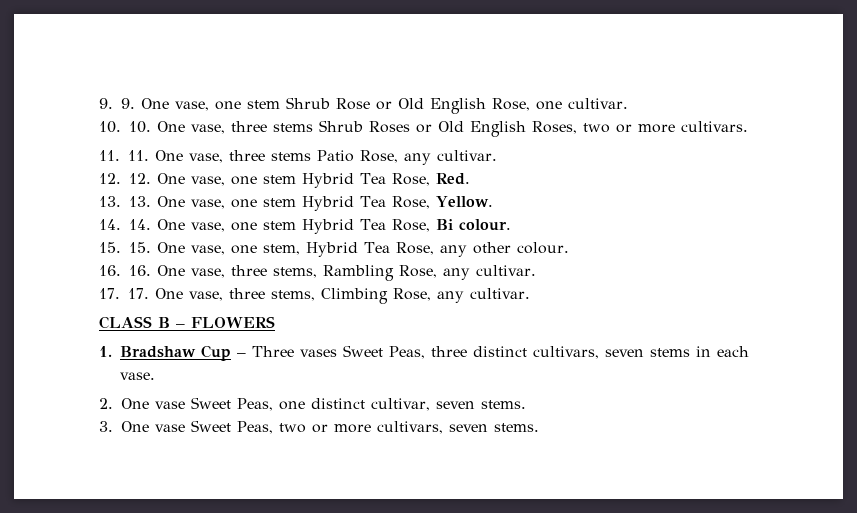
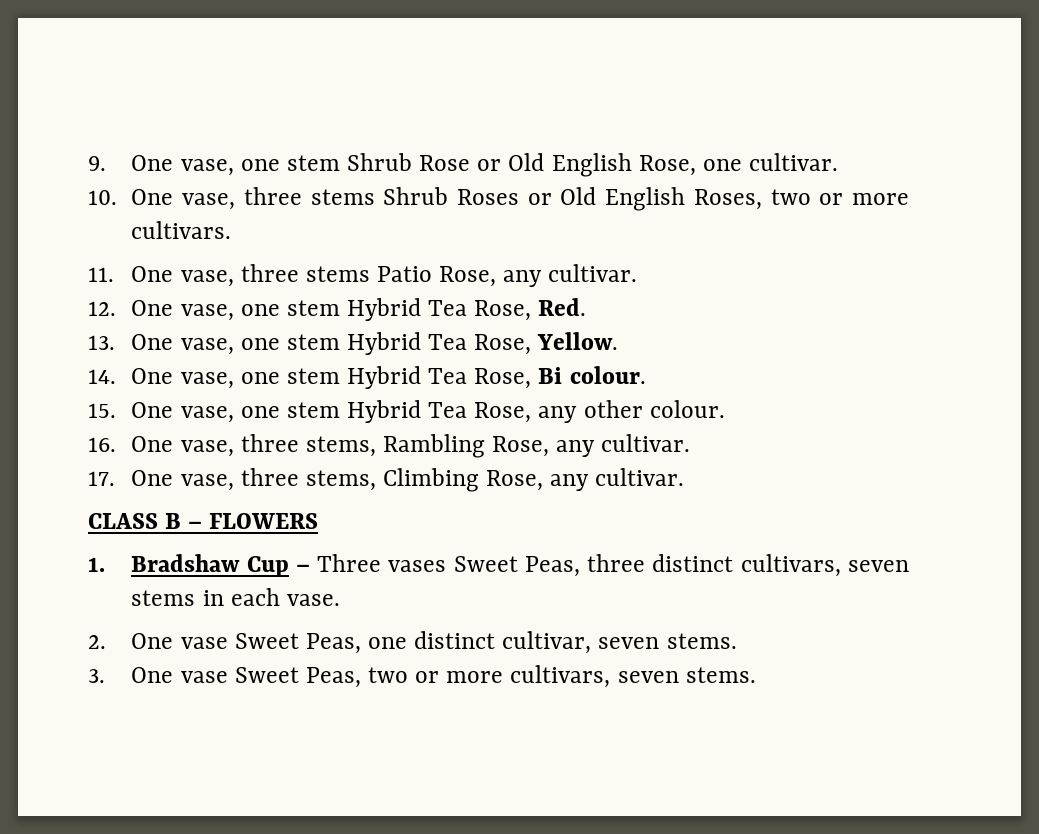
[99,98,135,109] 9. 9. -> [88,156,106,171] 9.
[129,121,151,133] 10. -> (117, 197) none
[128,150,149,161] 11. -> (114, 274) none
[129,173,151,184] 12. -> (116, 308) none
[129,196,151,207] 13. -> (115, 342) none
[129,219,151,230] 14. -> (116, 376) none
[129,242,300,255] 15. One vase, one stem, -> [131,402,340,423] One vase, one stem
[129,265,151,276] 16. -> (116, 444) none
[128,288,149,299] 17. -> (115, 478) none

